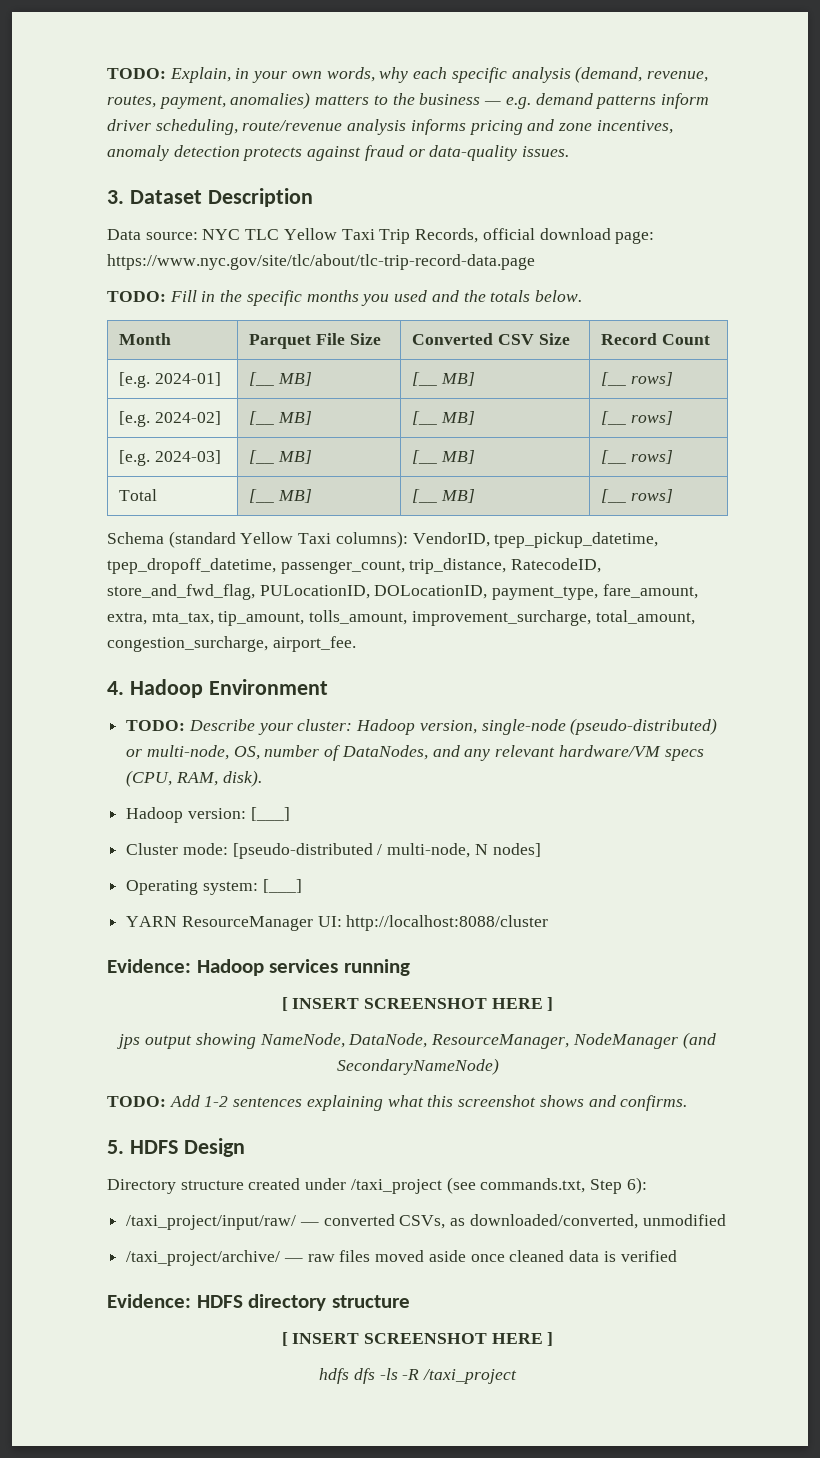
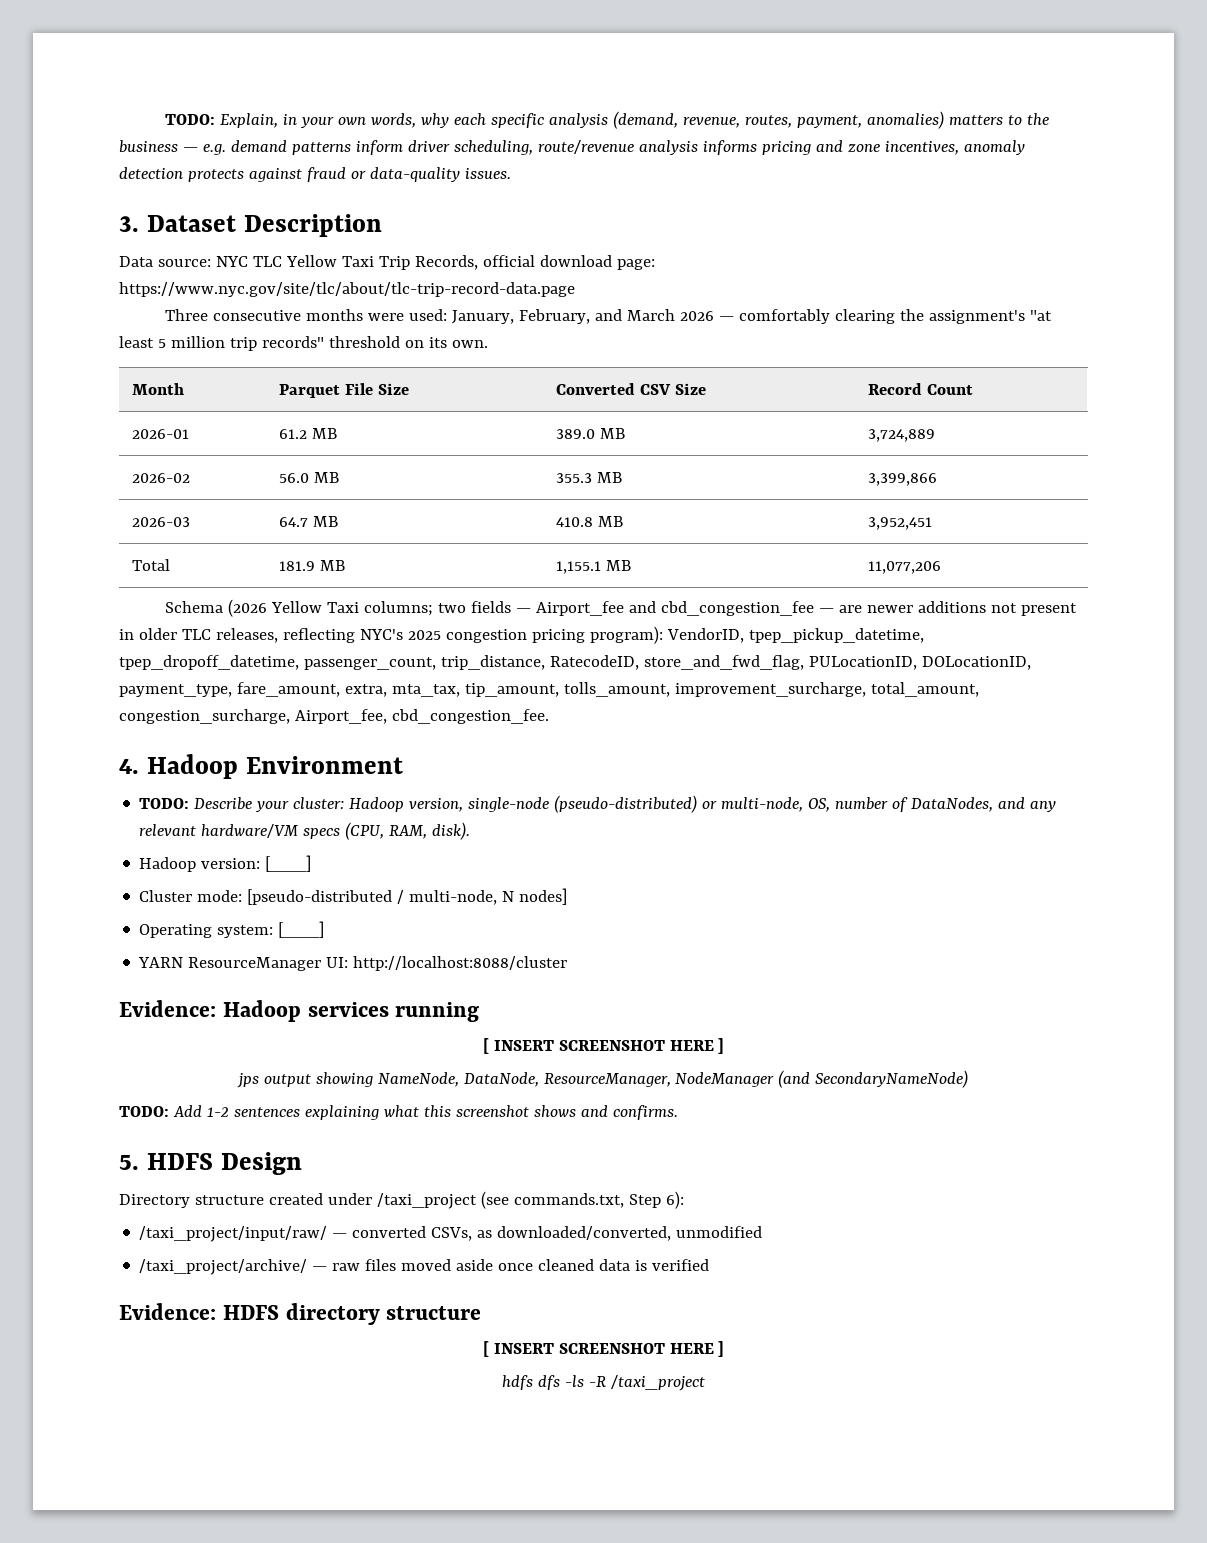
[107,290,582,306] TODO: Fill in the specific months you used and the totals below. -> [165,309,1052,324] [119,336,488,351] Three consecutive months were used: January, February, and March 2026 — comfortably clearing the assignment's "at least 5 million trip records" threshold on its own.
[119,372,221,388] [249,372,312,386] [412,372,475,386] [601,372,673,386] [119,411,221,427] [249,411,312,425] [412,411,475,425] [601,411,673,425] [119,450,221,466] [249,450,312,464] [412,450,475,464] [601,450,673,464] [119,489,158,501] [249,489,312,503] [412,489,475,503] [601,489,673,503] [e.g. 2024-01] | [__ MB] | [__ MB] | [__ rows] // [e.g. 2024-02] | [__ MB] | [__ MB] | [__ rows] // [e.g. 2024-03] | [__ MB] | [__ MB] | [__ rows] // Total | [__ MB] | [__ MB] | [__ rows] -> [131,429,189,439] [278,428,337,439] [555,428,625,439] [867,429,935,442] [131,473,190,483] [278,472,339,483] [555,472,622,483] [867,473,937,486] [131,517,190,527] [278,516,338,527] [555,516,623,527] [867,517,932,530] [131,559,170,571] [278,560,345,571] [555,560,631,574] [867,561,941,574] 2026-01 | 61.2 MB | 389.0 MB | 3,724,889 // 2026-02 | 56.0 MB | 355.3 MB | 3,399,866 // 2026-03 | 64.7 MB | 410.8 MB | 3,952,451 // Total | 181.9 MB | 1,155.1 MB | 11,077,206
[168,531,408,548] (standard Yellow Taxi columns): -> [228,599,1077,617] [119,626,663,644] (2026 Yellow Taxi columns; two fields — Airport_fee and cbd_congestion_fee — are newer additions not present in older TLC releases, reflecting NYC's 2025 congestion pricing program):
[272,636,356,652] airport_fee. -> [294,709,549,724] Airport_fee, cbd_congestion_fee.

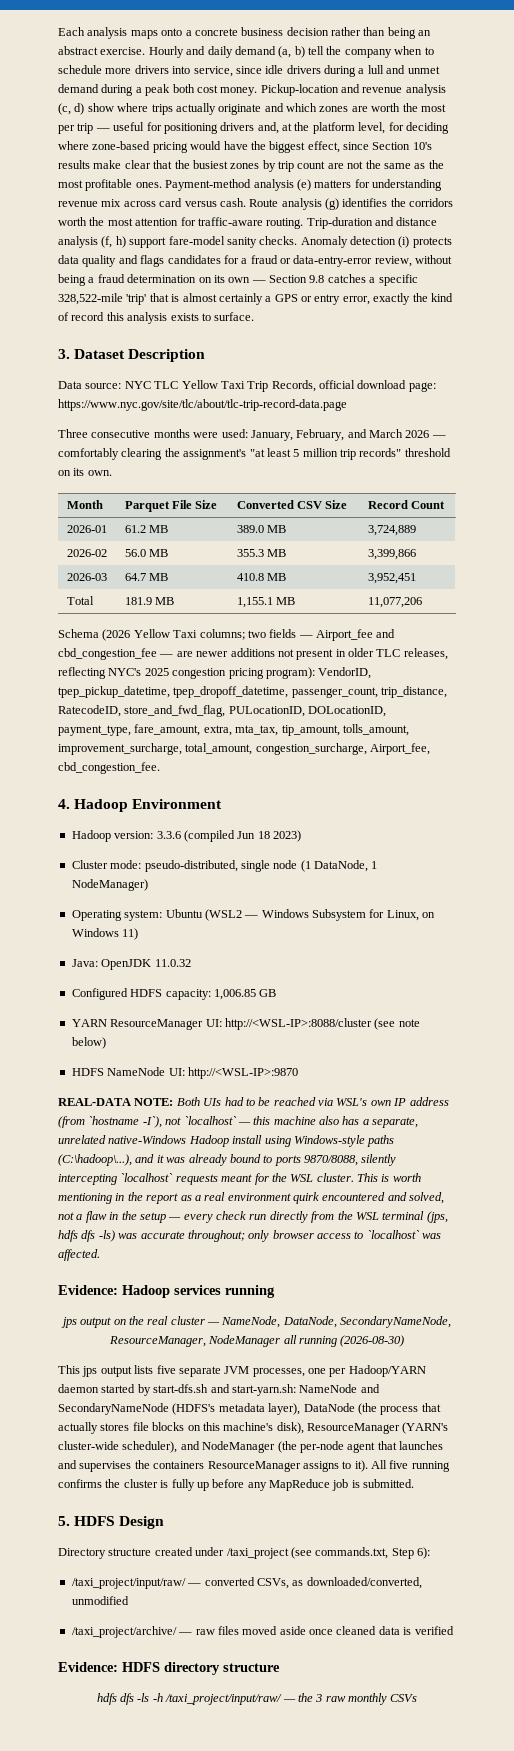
[165,111,1049,129] [119,140,1025,155] [119,167,511,182] TODO: Explain, in your own words, why each specific analysis (demand, revenue, routes, payment, anomalies) matters to the business — e.g. demand patterns inform driver scheduling, route/revenue analysis informs pricing and zone incentives, anomaly detection protects against fraud or data-quality issues. -> [58,27,432,39] [58,46,434,58] [58,65,440,77] [58,84,446,96] [58,103,446,115] [58,122,449,134] [58,141,432,153] [58,160,444,172] [58,179,442,191] [58,198,454,210] [58,217,438,229] [58,236,452,248] [58,255,453,267] [58,274,418,286] [58,293,453,305] [58,312,255,324] Each analysis maps onto a concrete business decision rather than being an abstract exercise. Hourly and daily demand (a, b) tell the company when to schedule more drivers into service, since idle drivers during a lull and unmet demand during a peak both cost money. Pickup-location and revenue analysis (c, d) show where trips actually originate and which zones are worth the most per trip — useful for positioning drivers and, at the platform level, for deciding where zone-based pricing would have the biggest effect, since Section 10's results make clear that the busiest zones by trip count are not the same as the most profitable ones. Payment-method analysis (e) matters for understanding revenue mix across card versus cash. Route analysis (g) identifies the corridors worth the most attention for traffic-aware routing. Trip-duration and distance analysis (f, h) support fare-model sanity checks. Anomaly detection (i) protects data quality and flags candidates for a fraud or data-entry-error review, without being a fraud determination on its own — Section 9.8 catches a specific 328,522-mile 'trip' that is almost certainly a GPS or entry error, exactly the kind of record this analysis exists to surface.
[139,795,1057,813] [139,822,471,840] [139,855,312,872] [139,888,568,905] [139,921,325,938] [138,956,568,971] [119,1000,480,1022] [482,1038,725,1054] [236,1072,373,1088] TODO: Describe your cluster: Hadoop version, single-node (pseudo-distributed) or multi-node, OS, number of DataNodes, and any relevant hardware/VM specs (CPU, RAM, disk). // Hadoop version: [___] // Cluster mode: [pseudo-distributed / multi-node, N nodes] // Operating system: [___] // YARN ResourceManager UI: http://localhost:8088/cluster // Evidence: Hadoop services running // [ INSERT SCREENSHOT HERE ] // jps output showing -> [71,830,301,842] [71,860,378,872] [71,879,148,891] [71,909,436,921] [71,928,139,940] [71,959,191,970] [71,988,277,1000] [71,1018,420,1030] [71,1037,106,1049] [71,1067,298,1079] [58,1097,449,1106] [58,1116,419,1128] [58,1135,395,1147] [58,1154,397,1166] [58,1173,421,1185] [58,1192,445,1204] [58,1211,448,1223] [58,1230,442,1242] [58,1249,100,1261] [58,1285,275,1298] [60,1316,221,1328] Hadoop version: 3.3.6 (compiled Jun 18 2023) // Cluster mode: pseudo-distributed, single node (1 DataNode, 1 NodeManager) // Operating system: Ubuntu (WSL2 — Windows Subsystem for Linux, on Windows 11) // Java: OpenJDK 11.0.32 // Configured HDFS capacity: 1,006.85 GB // YARN ResourceManager UI: http://<WSL-IP>:8088/cluster (see note below) // HDFS NameNode UI: http://<WSL-IP>:9870 // REAL-DATA NOTE: Both UIs had to be reached via WSL's own IP address (from `hostname -I`), not `localhost` — this machine also has a separate, unrelated native-Windows Hadoop install using Windows-style paths (C:\hadoop\...), and it was already bound to ports 9870/8088, silently intercepting `localhost` requests meant for the WSL cluster. This is worth mentioning in the report as a real environment quirk encountered and solved, not a flaw in the setup — every check run directly from the WSL terminal (jps, hdfs dfs -ls) was accurate throughout; only browser access to `localhost` was affected. // Evidence: Hadoop services running // jps output on the real cluster —
(539, 1079) none -> [340,1316,452,1328] SecondaryNameNode,
[778,1070,969,1088] [119,1105,678,1120] (and SecondaryNameNode) // TODO: Add 1-2 sentences explaining what this screenshot shows and confirms. -> [283,1335,405,1347] [58,1365,426,1377] [58,1384,380,1396] [58,1403,441,1415] [58,1422,449,1434] [58,1441,443,1453] [58,1460,450,1472] [58,1479,415,1491] all running (2026-08-30) // This jps output lists five separate JVM processes, one per Hadoop/YARN daemon started by start-dfs.sh and start-yarn.sh: NameNode and SecondaryNameNode (HDFS's metadata layer), DataNode (the process that actually stores file blocks on this machine's disk), ResourceManager (YARN's cluster-wide scheduler), and NodeManager (the per-node agent that launches and supervises the containers ResourceManager assigns to it). All five running confirms the cluster is fully up before any MapReduce job is submitted.
[482,1341,725,1357] [502,1375,705,1391] [ INSERT SCREENSHOT HERE ] // hdfs dfs -ls -R /taxi_project -> [96,1693,418,1705] hdfs dfs -ls -h /taxi_project/input/raw/ — the 3 raw monthly CSVs

